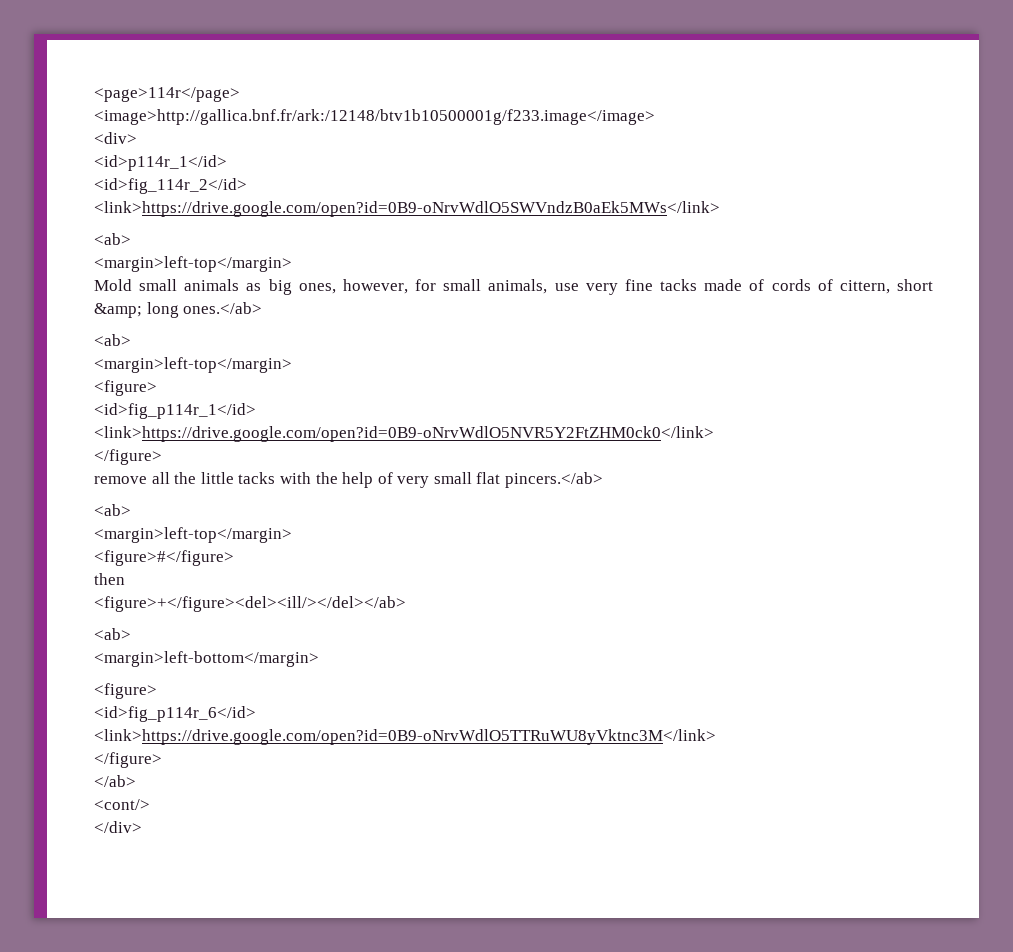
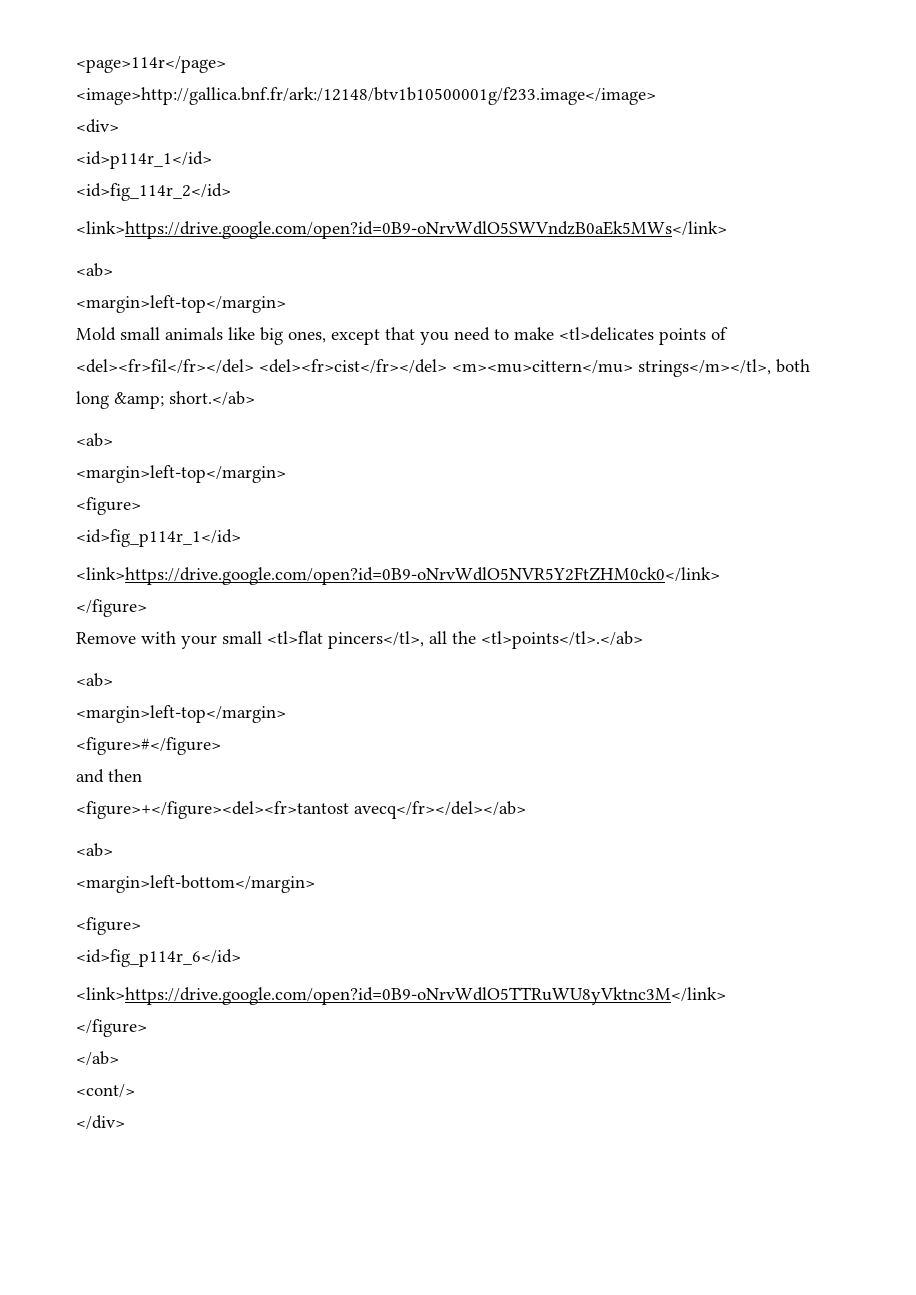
[246,283,262,291] as -> [228,327,255,340] like
[342,279,933,295] [94,302,263,318] however, for small animals, use very fine tacks made of cords of cittern, short &amp; long ones.</ab> -> [331,327,728,345] [76,359,810,377] [76,391,255,409] except that you need to make <tl>delicates points of <del><fr>fil</fr></del> <del><fr>cist</fr></del> <m><mu>cittern</mu> strings</m></tl>, both long &amp; short.</ab>
[94,472,604,488] remove all the little tacks with the help of very small flat pincers.</ab> -> [76,631,643,649] Remove with your small <tl>flat pincers</tl>, all the <tl>points</tl>.</ab>
(234, 558) none -> [76,769,104,783] and
[94,596,406,612] <figure>+</figure><del><ill/></del></ab> -> [76,801,526,819] <figure>+</figure><del><fr>tantost avecq</fr></del></ab>

